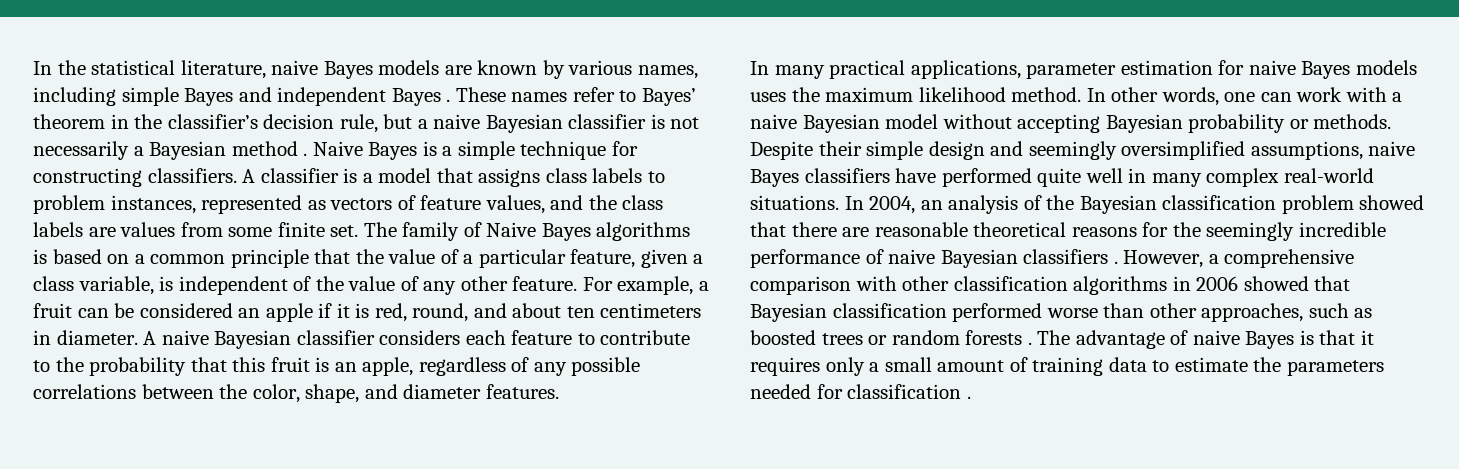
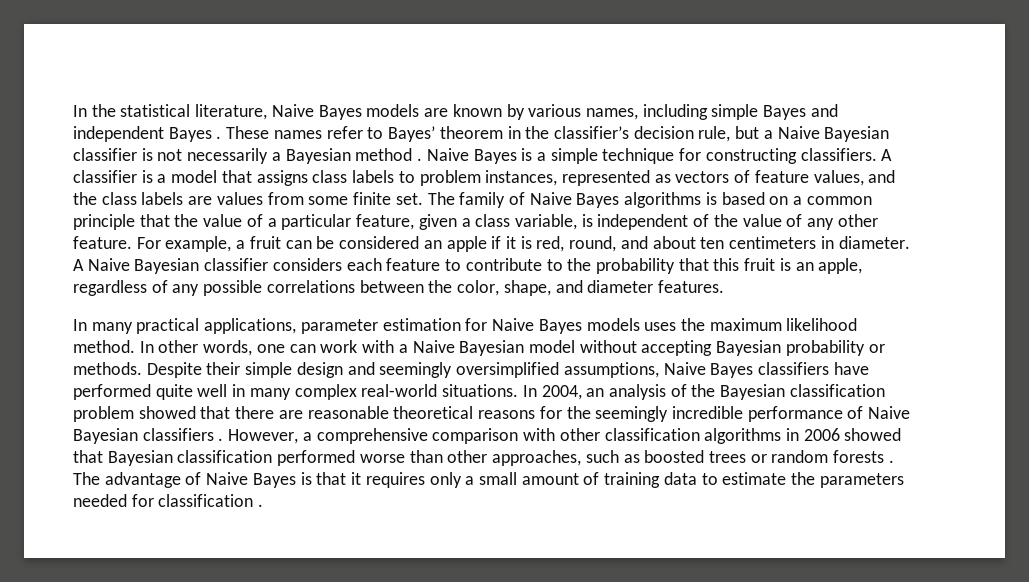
[271,60,319,75] naive -> [271,104,314,117] Naive
[433,114,481,129] naive -> [777,126,820,139] Naive
[161,330,209,345] naive -> [87,258,130,271] Naive
[1248,60,1296,75] naive -> [492,318,535,331] Naive
[750,114,797,129] naive -> [412,340,455,353] Naive
[1368,141,1416,156] naive -> [663,362,706,375] Naive
[888,249,936,264] naive -> [868,406,911,419] Naive
[1192,330,1240,345] naive -> [206,472,249,485] Naive

